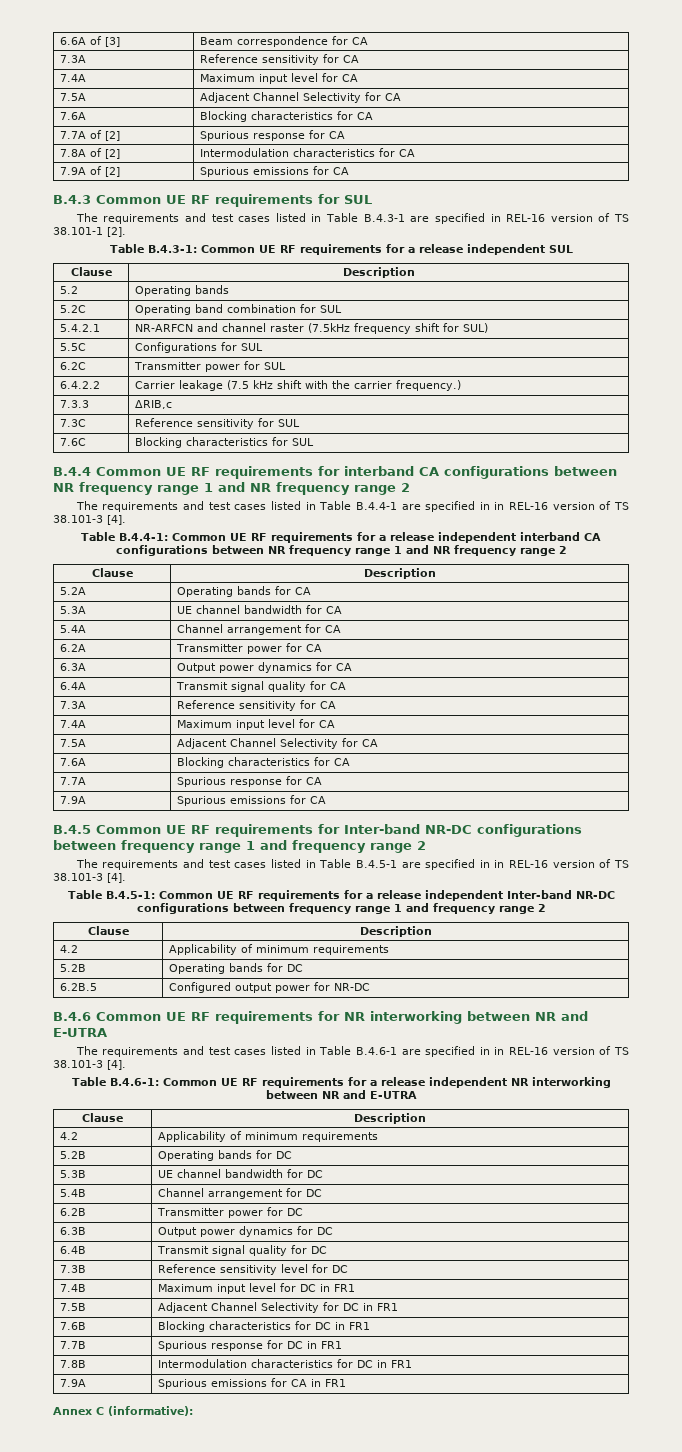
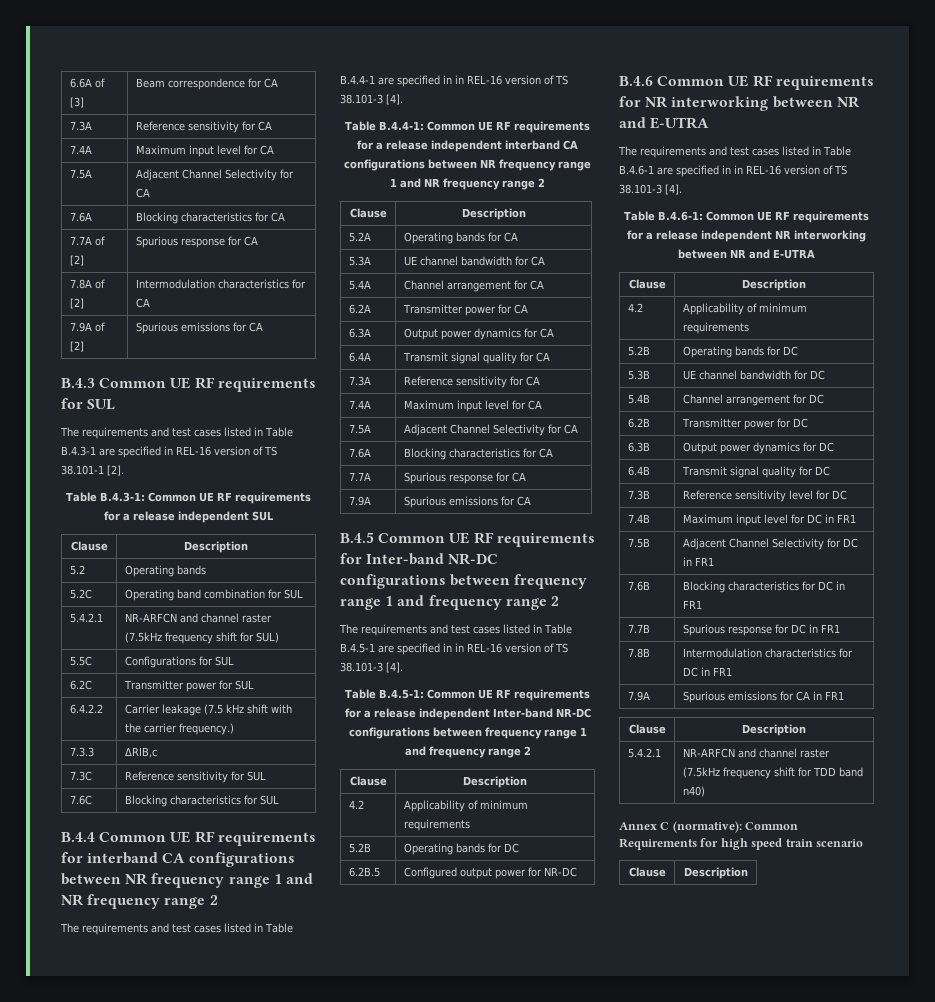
[53,1406,193,1416] // Annex C (informative): -> [628,724,666,734] [742,724,806,736] [627,748,661,758] [682,748,830,758] [682,767,863,779] [682,786,705,797] [619,821,799,833] [619,838,863,850] [628,867,666,877] [683,867,748,879] // Clause | Description // 5.4.2.1 | NR-ARFCN and channel raster (7.5kHz frequency shift for TDD band n40) // Annex C (normative): Common Requirements for high speed train scenario // Clause | Description

